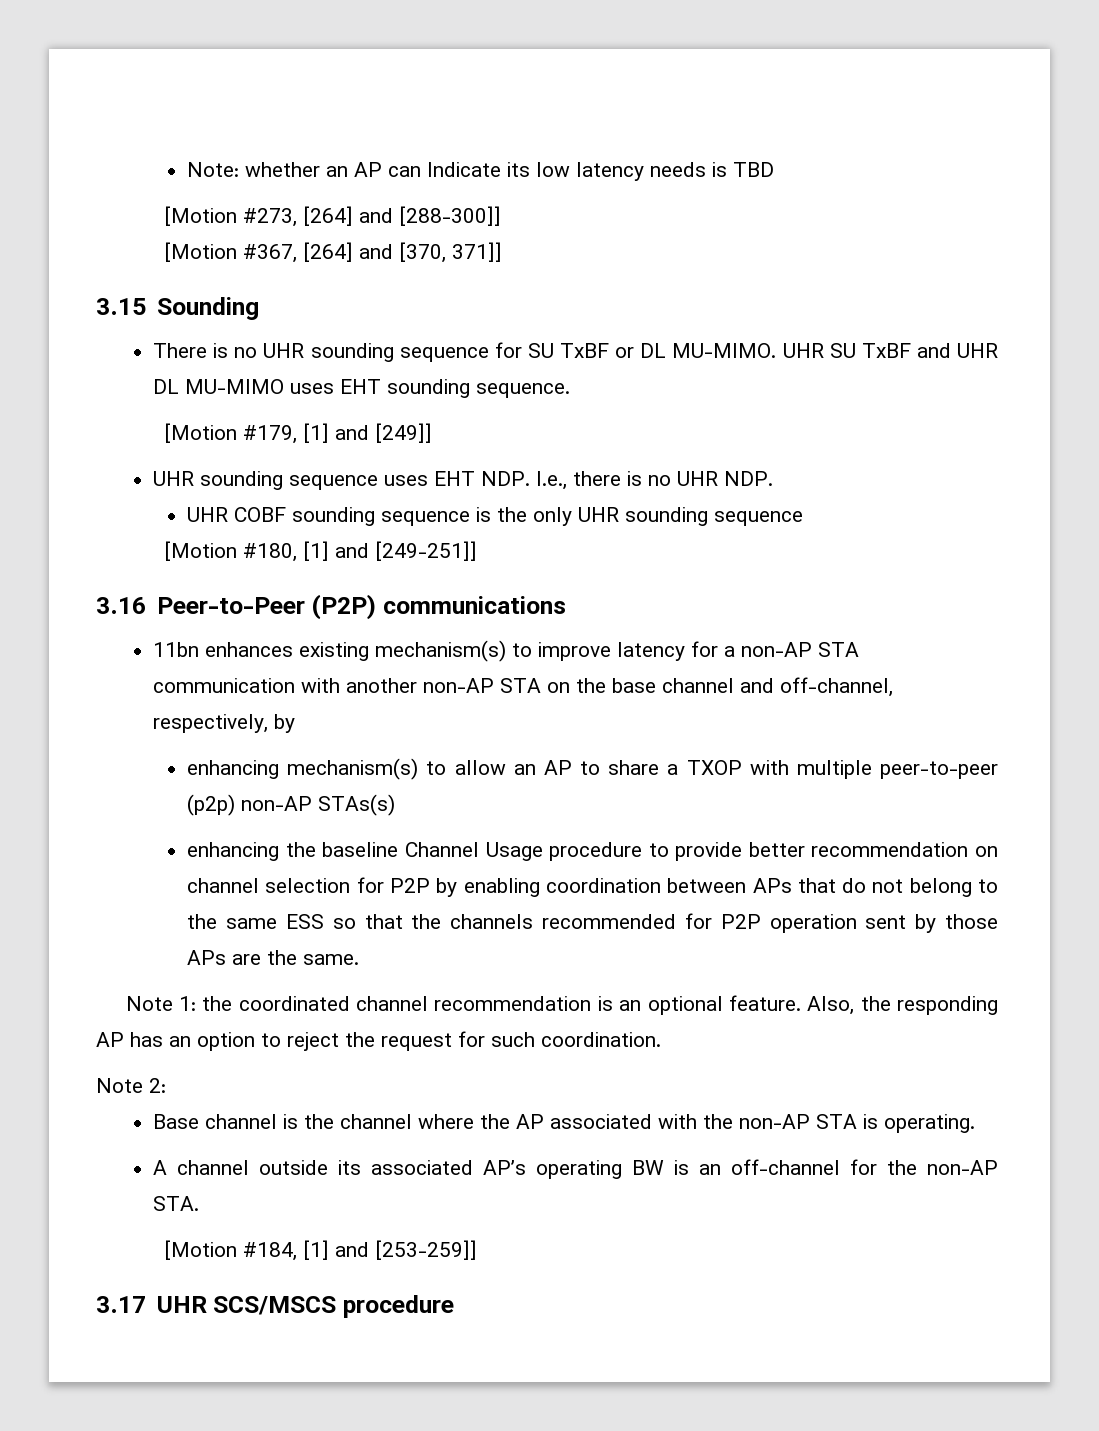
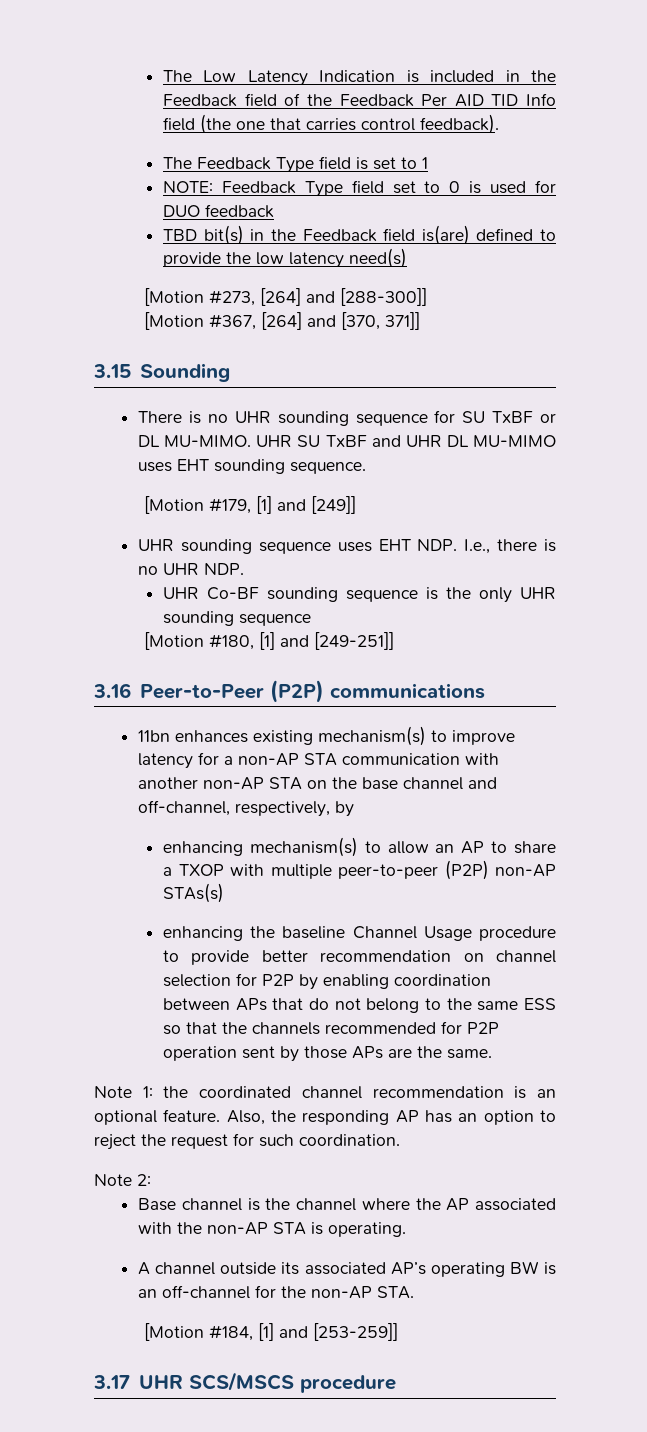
[187,162,775,181] Note: whether an AP can Indicate its low latency needs is TBD -> [163,70,556,86] [163,93,556,107] [163,114,500,134] [163,156,429,173] [163,180,556,197] [163,204,275,218] [163,225,556,245] [163,248,408,268] The Low Latency Indication is included in the Feedback field of the Feedback Per AID TID Info field (the one that carries control feedback). // The Feedback Type field is set to 1 // NOTE: Feedback Type field set to 0 is used for DUO feedback // TBD bit(s) in the Feedback field is(are) defined to provide the low latency need(s)
[234,507,287,522] COBF -> [207,587,260,600] Co-BF
[187,794,236,816] (p2p) -> [444,860,489,880] (P2P)

